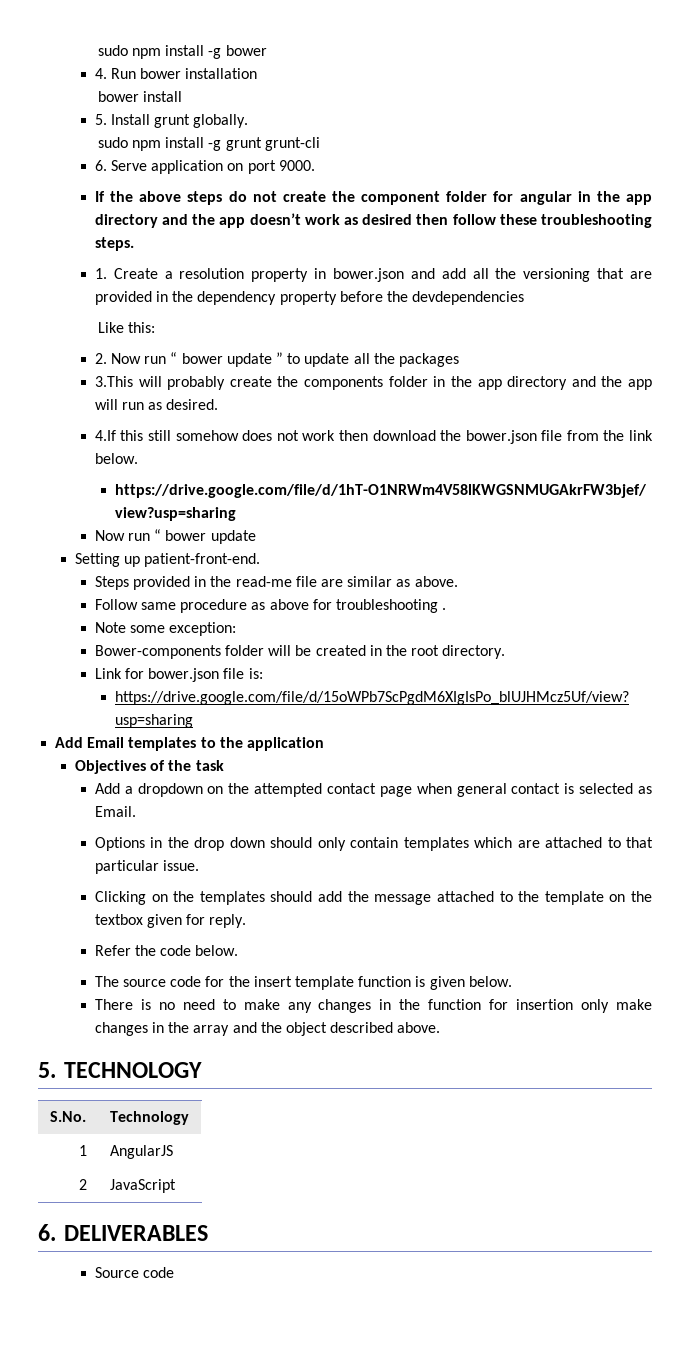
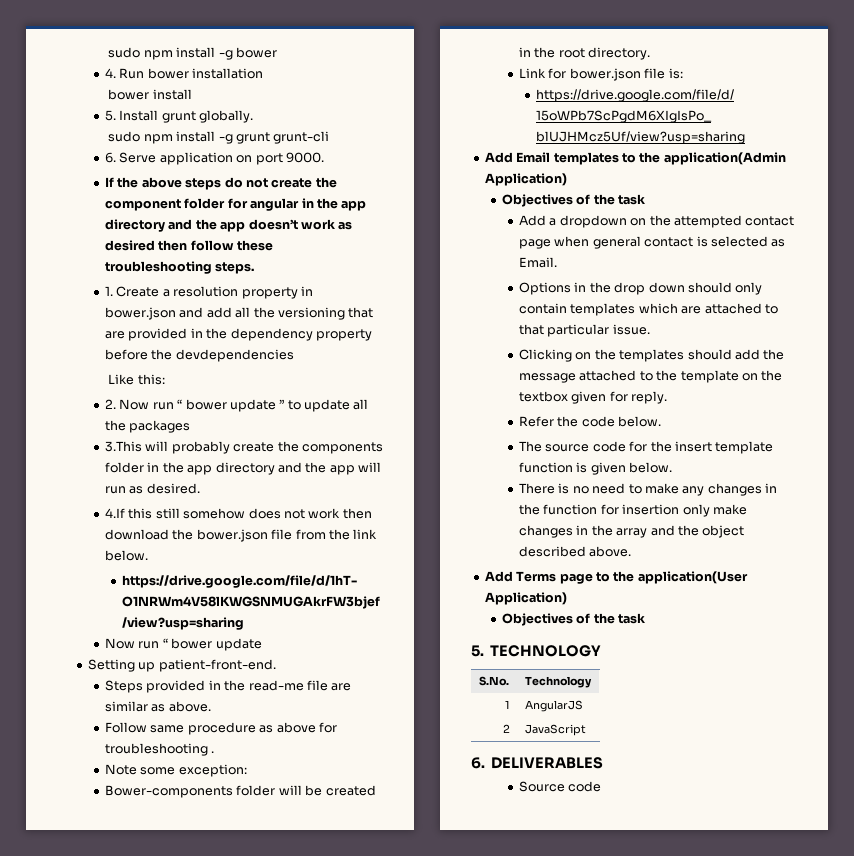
[246,737,324,751] application -> [663,152,786,165] [484,173,567,186] application(Admin Application)
(441, 1027) none -> [484,571,748,584] [484,592,567,605] [501,613,645,626] // Add Terms page to the application(User Application) // Objectives of the task

